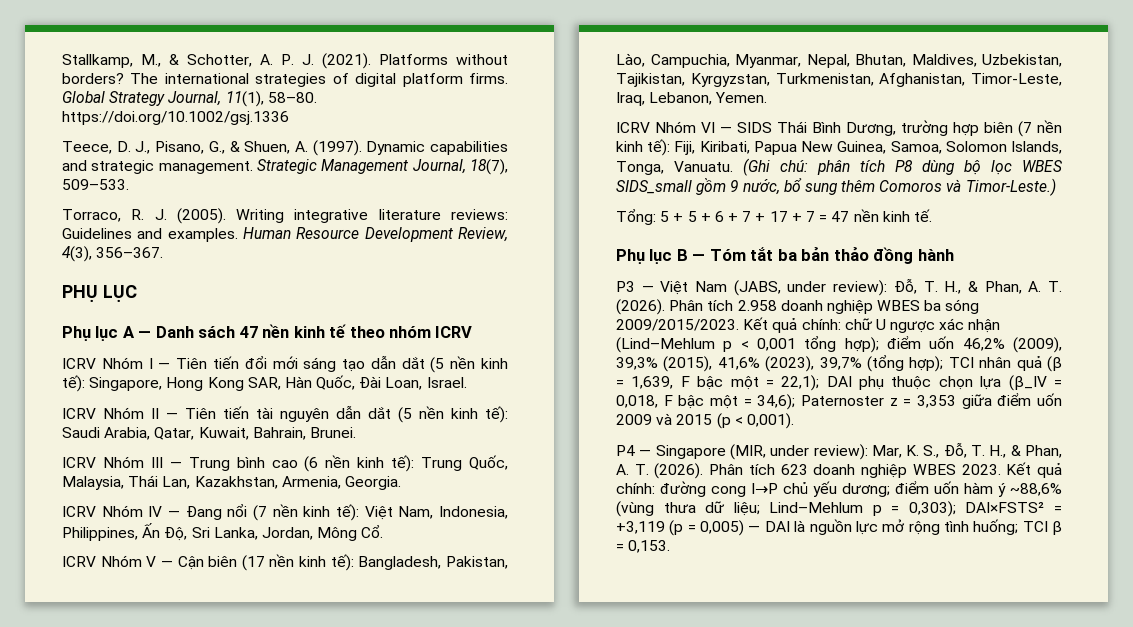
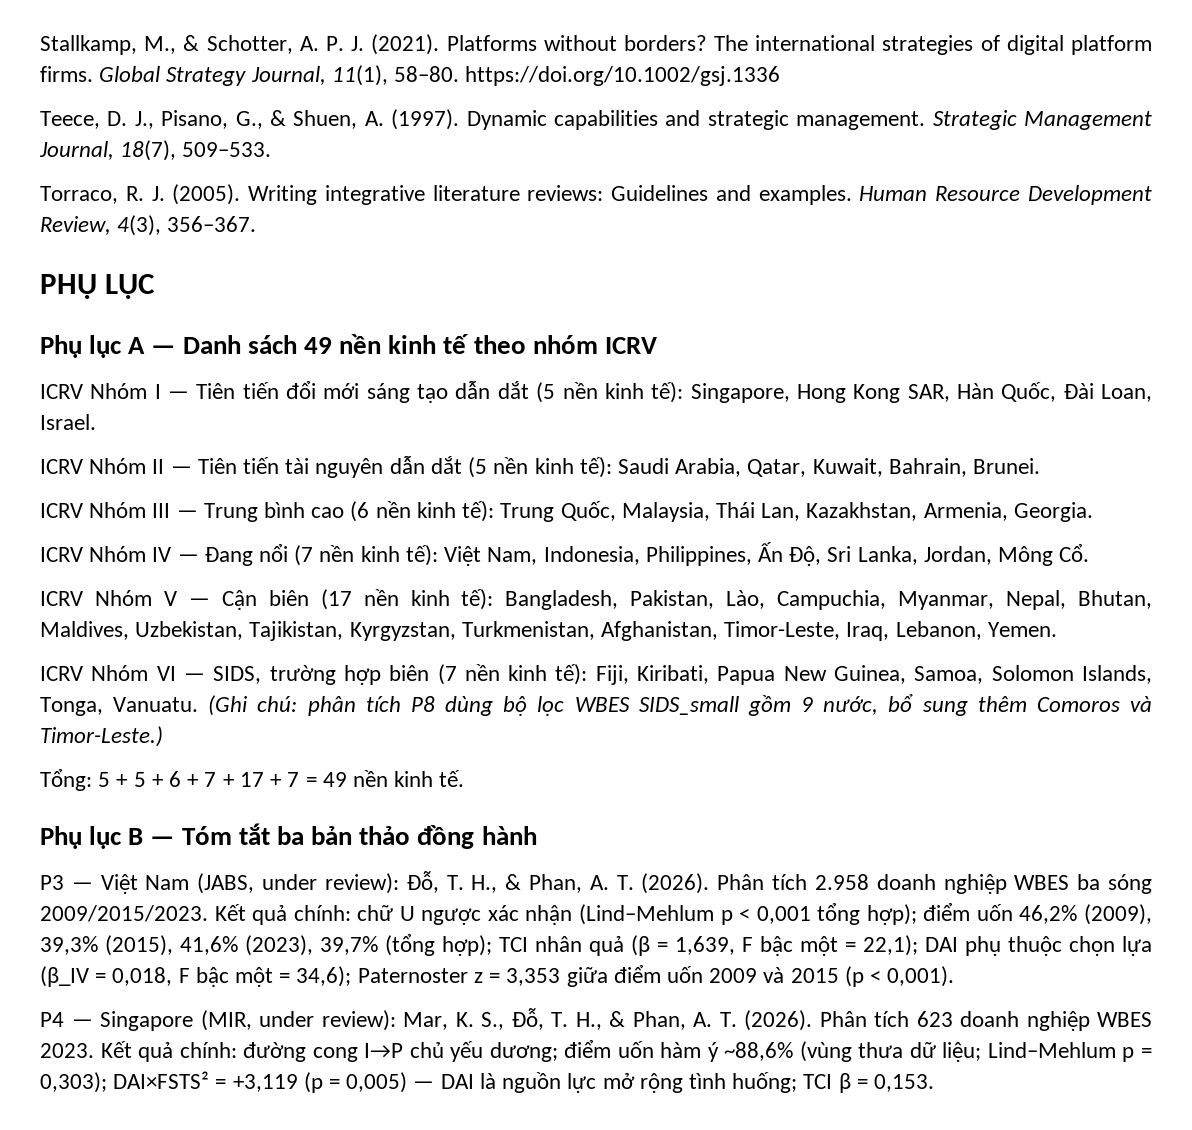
[239,326,258,338] 47 -> [303,337,332,354] 49
[737,121,896,136] SIDS Thái Bình Dương, -> [213,666,262,684] SIDS,
[831,211,850,222] 47 -> [322,772,347,787] 49

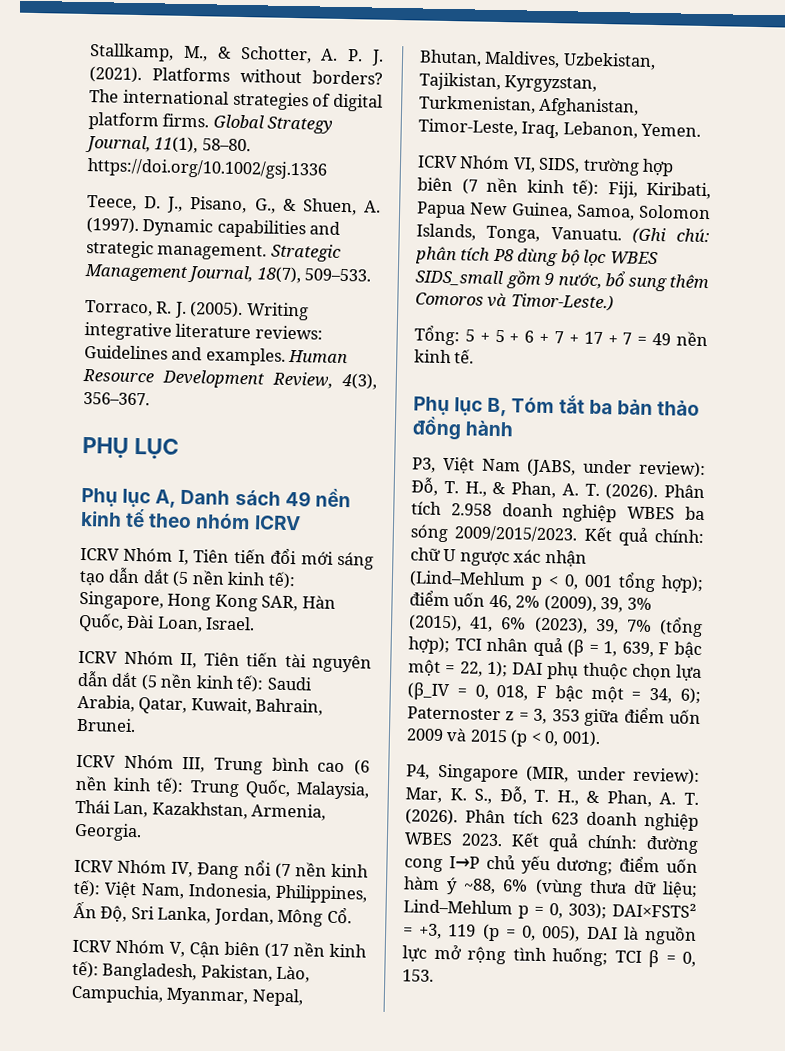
[128,337,176,354] A — -> [155,489,177,508] A,
[154,384,190,399] I — -> [177,549,189,566] I,
[152,459,192,474] II — -> [180,652,197,669] II,
[152,503,198,518] III — -> [182,756,206,773] III,
[152,547,199,562] IV — -> [171,861,194,878] IV,
[163,591,210,606] V — -> [169,941,185,958] V,
[156,666,205,681] VI — -> [512,157,536,173] VI,
[128,828,175,845] B — -> [487,397,508,417] B,
[40,875,93,890] P3 — -> [412,457,436,473] P3,
[756,906,811,924] 0,001 -> [564,574,613,590] 0, 001
[1019,904,1152,925] [40,935,378,956] 46,2% (2009), 39,3% (2015), 41,6% (2023), 39,7% -> [488,594,652,613] [408,614,652,635] 46, 2% (2009), 39, 3% (2015), 41, 6% (2023), 39, 7%
[675,935,918,956] 1,639, F bậc một = 22,1); -> [603,641,703,659] [408,659,508,678] 1, 639, F bậc một = 22, 1);
[112,966,352,987] 0,018, F bậc một = 34,6); -> [474,684,701,705] 0, 018, F bậc một = 34, 6);
[506,968,561,986] 3,353 -> [533,708,580,725] 3, 353
[887,966,955,987] [40,1012,93,1027] 0,001). // P4 — -> [544,730,601,748] [406,764,430,780] 0, 001). // P4,
[724,1042,794,1061] ~88,6% -> [463,878,529,895] ~88, 6%
[40,1071,435,1093] 0,303); DAI×FSTS² = +3,119 (p = 0,005) — -> [549,902,697,920] [403,923,581,942] 0, 303); DAI×FSTS² = +3, 119 (p = 0, 005),
[873,1074,934,1092] 0,153. -> [682,951,696,967] [402,969,434,982] 0, 153.

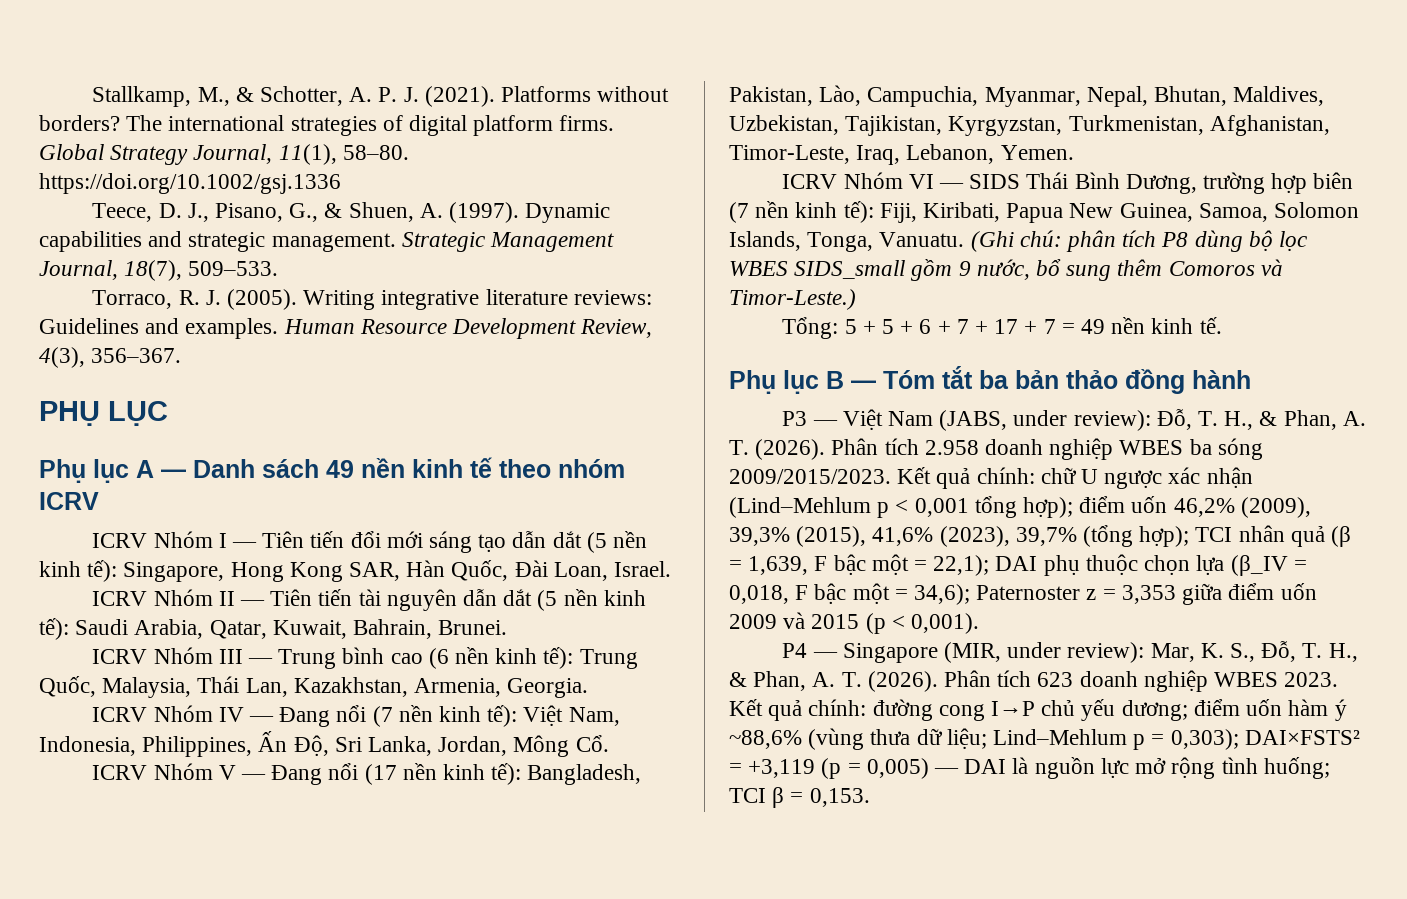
[155,489,177,508] A, -> [136,460,186,478] A —
[177,549,189,566] I, -> [218,533,257,548] I —
[180,652,197,669] II, -> [218,591,265,606] II —
[182,756,206,773] III, -> [218,649,273,664] III —
[171,861,194,878] IV, -> [218,707,274,722] IV —
[169,941,260,958] V, Cận biên -> [218,763,359,785] V — Đang nổi
[512,157,581,174] VI, SIDS, -> [908,172,1197,194] VI — SIDS Thái Bình Dương,
[487,397,508,417] B, -> [826,371,876,389] B —
[412,457,436,473] P3, -> [782,411,838,426] P3 —
[564,574,613,590] 0, 001 -> [914,498,969,517] 0,001
[488,594,652,613] [408,614,652,635] 46, 2% (2009), 39, 3% (2015), 41, 6% (2023), 39, 7% -> [1173,497,1311,518] [729,526,1077,547] 46,2% (2009), 39,3% (2015), 41,6% (2023), 39,7%
[603,641,703,659] [408,659,508,678] 1, 639, F bậc một = 22, 1); -> [748,554,990,576] 1,639, F bậc một = 22,1);
[474,684,701,705] 0, 018, F bậc một = 34, 6); -> [729,583,971,605] 0,018, F bậc một = 34,6);
[533,708,580,725] 3, 353 -> [1121,585,1176,604] 3,353
[544,730,601,748] [406,764,430,780] 0, 001). // P4, -> [911,613,980,634] [782,643,838,658] 0,001). // P4 —
[463,878,529,895] ~88, 6% -> [729,730,802,749] ~88,6%
[549,902,697,920] [403,923,581,942] 0, 303); DAI×FSTS² = +3, 119 (p = 0, 005), -> [1170,729,1360,750] [729,758,960,779] 0,303); DAI×FSTS² = +3,119 (p = 0,005) —
[682,951,696,967] [402,969,434,982] 0, 153. -> [809,788,870,807] 0,153.

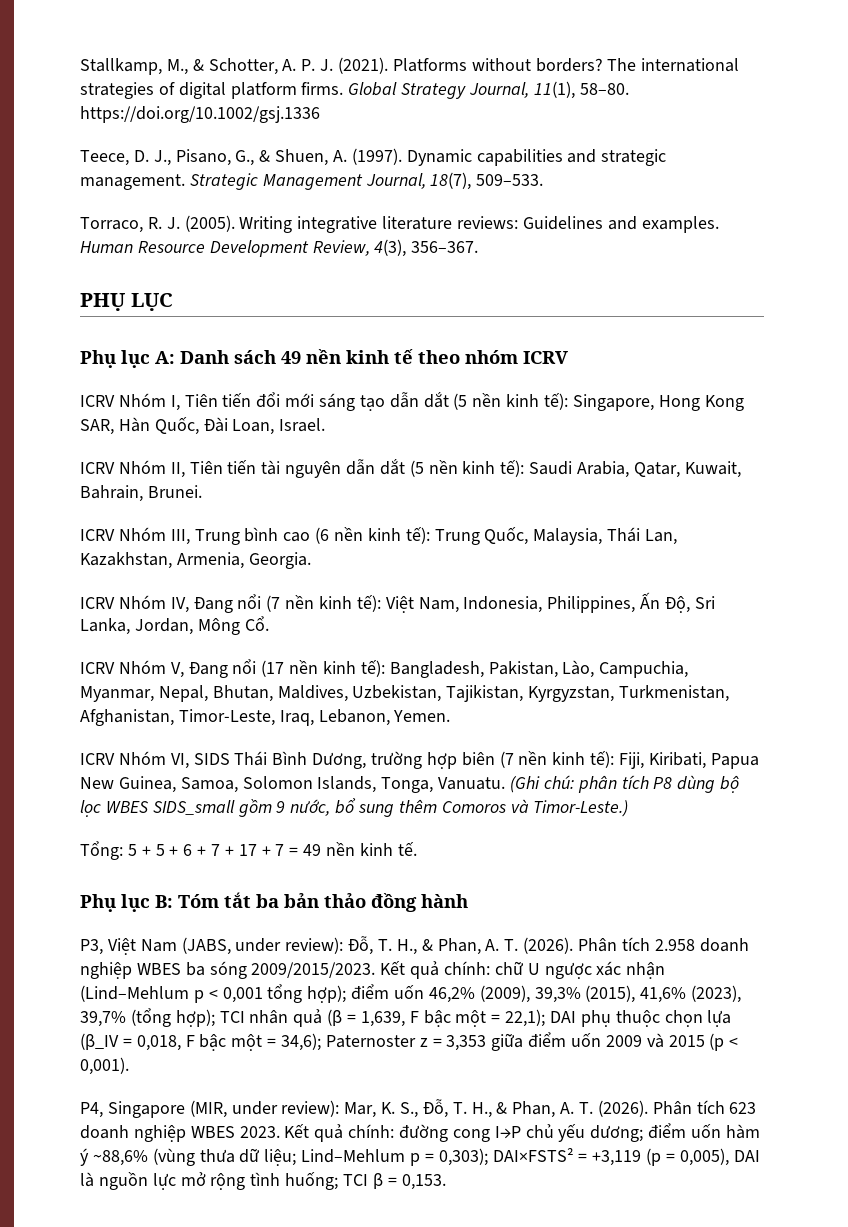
[136,460,186,478] A — -> [155,351,175,364] A:
[218,533,257,548] I — -> [170,395,180,411] I,
[218,591,265,606] II — -> [170,462,185,478] II,
[218,649,273,664] III — -> [170,529,190,545] III,
[218,707,274,722] IV — -> [170,597,189,613] IV,
[218,765,266,780] V — -> [170,662,184,678] V,
[908,174,964,189] VI — -> [170,753,189,769] VI,
[826,371,876,389] B — -> [155,895,173,908] B:
[782,411,838,426] P3 — -> [80,939,103,955] P3,
[782,643,838,658] P4 — -> [80,1102,103,1118] P4,
[866,758,960,779] 0,005) — -> [679,1148,729,1166] 0,005),

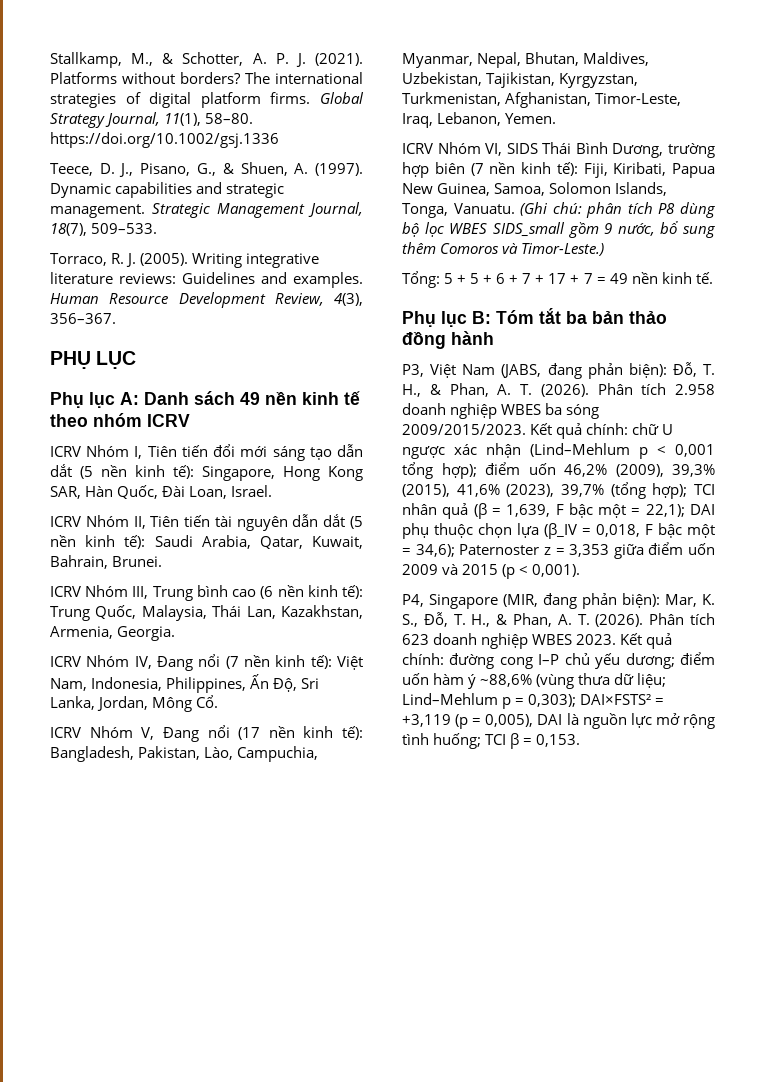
[235,937,344,954] under review): -> [547,363,667,379] đang phản biện):
[231,1100,340,1117] under review): -> [543,593,660,609] đang phản biện):
[494,1126,521,1139] I→P -> [538,654,560,665] I–P

